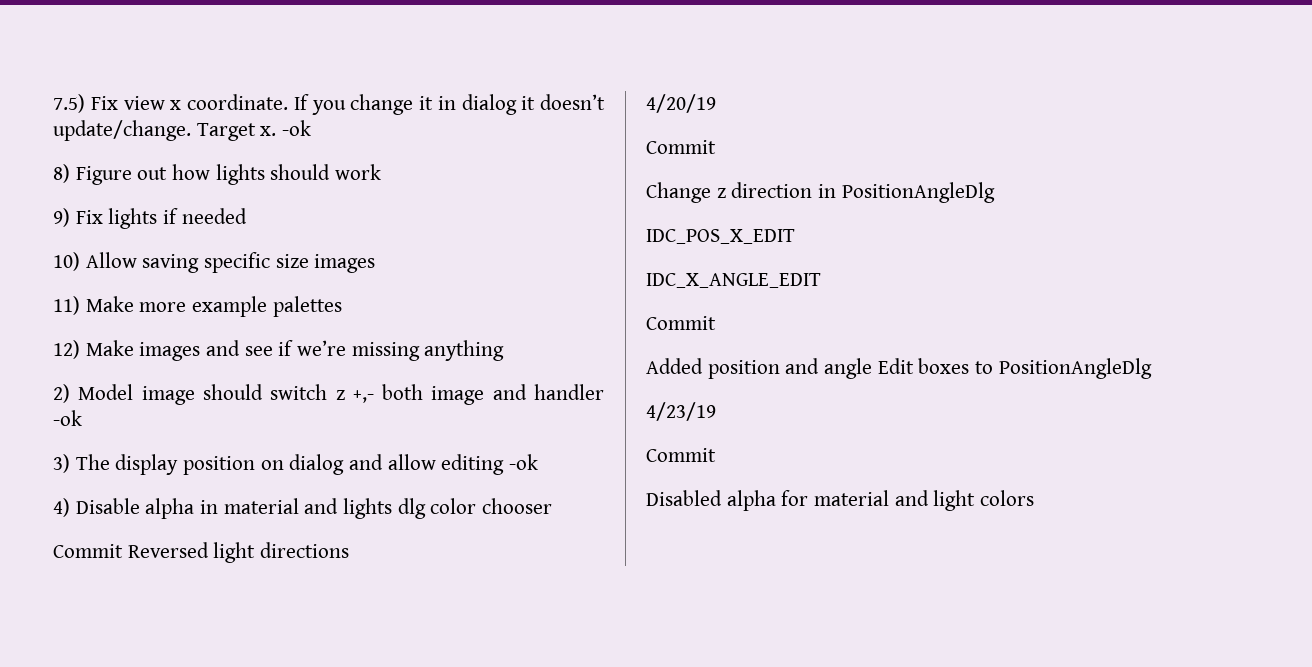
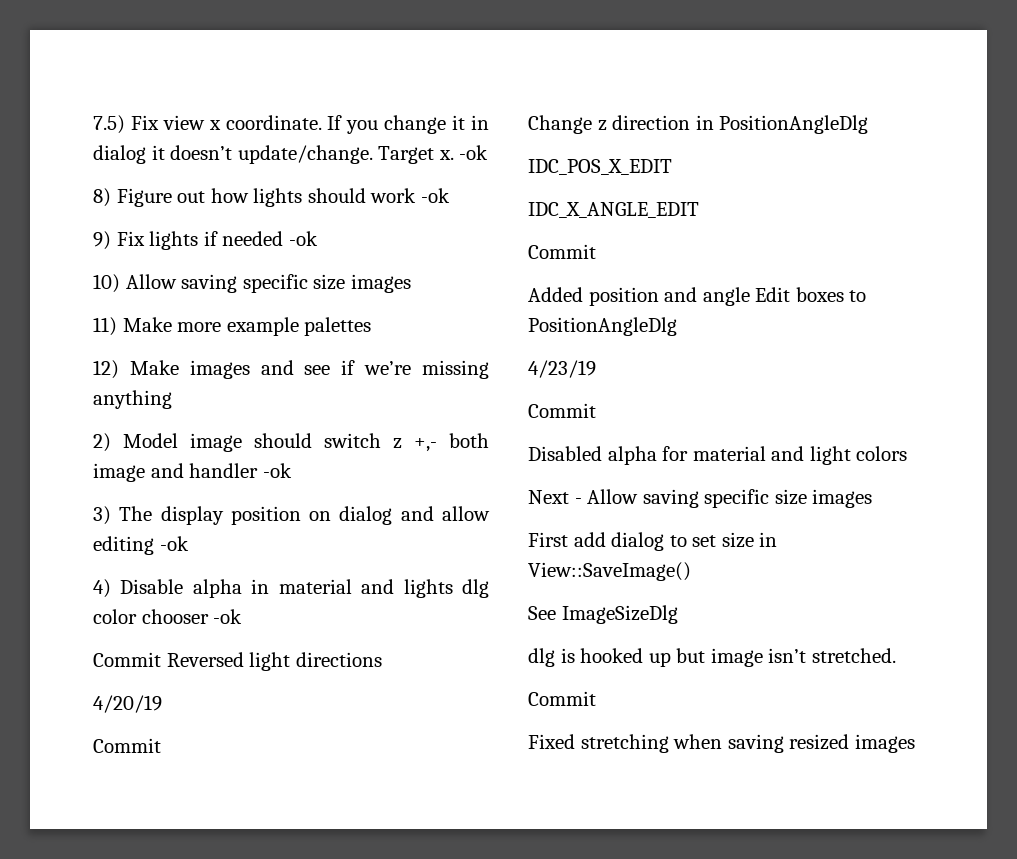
(382, 172) none -> [420,188,450,203] -ok
(247, 216) none -> [288,231,318,246] -ok
(553, 506) none -> [213,609,243,624] -ok
(1035, 498) none -> [528,489,873,508] [528,532,778,551] [528,562,691,581] [528,605,678,624] [528,648,896,667] [528,691,596,706] [528,734,915,753] // Next - Allow saving specific size images // First add dialog to set size in View::SaveImage() // See ImageSizeDlg // dlg is hooked up but image isn’t stretched. // Commit // Fixed stretching when saving resized images

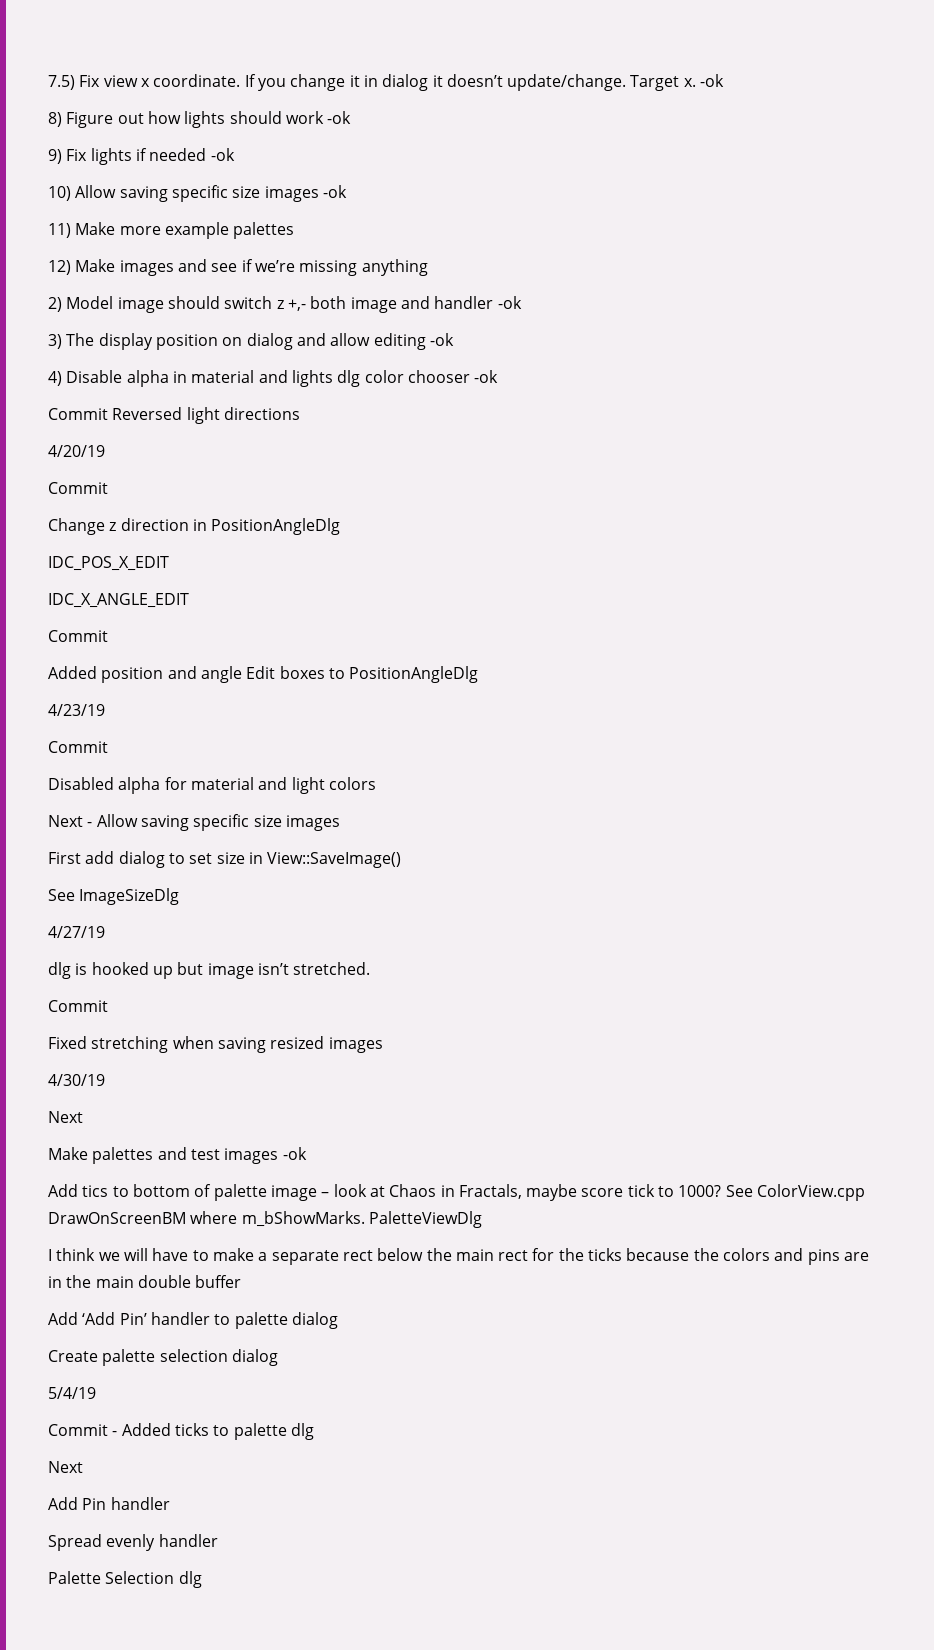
(411, 283) none -> [322,185,347,198] -ok
(678, 614) none -> [48,926,105,938] // 4/27/19
(915, 743) none -> [48,1074,105,1086] [48,1111,83,1123] [48,1147,307,1164] [48,1184,866,1201] [48,1211,482,1228] [48,1248,870,1265] [48,1275,242,1288] [48,1312,338,1329] [48,1349,278,1366] [48,1387,96,1399] [48,1423,314,1440] [48,1461,83,1473] [48,1497,170,1510] [48,1534,218,1551] [48,1571,202,1588] // 4/30/19 // Next // Make palettes and test images -ok // Add tics to bottom of palette image – look at Chaos in Fractals, maybe score tick to 1000? See ColorView.cpp DrawOnScreenBM where m_bShowMarks. PaletteViewDlg // I think we will have to make a separate rect below the main rect for the ticks because the colors and pins are in the main double buffer // Add ‘Add Pin’ handler to palette dialog // Create palette selection dialog // 5/4/19 // Commit - Added ticks to palette dlg // Next // Add Pin handler // Spread evenly handler // Palette Selection dlg

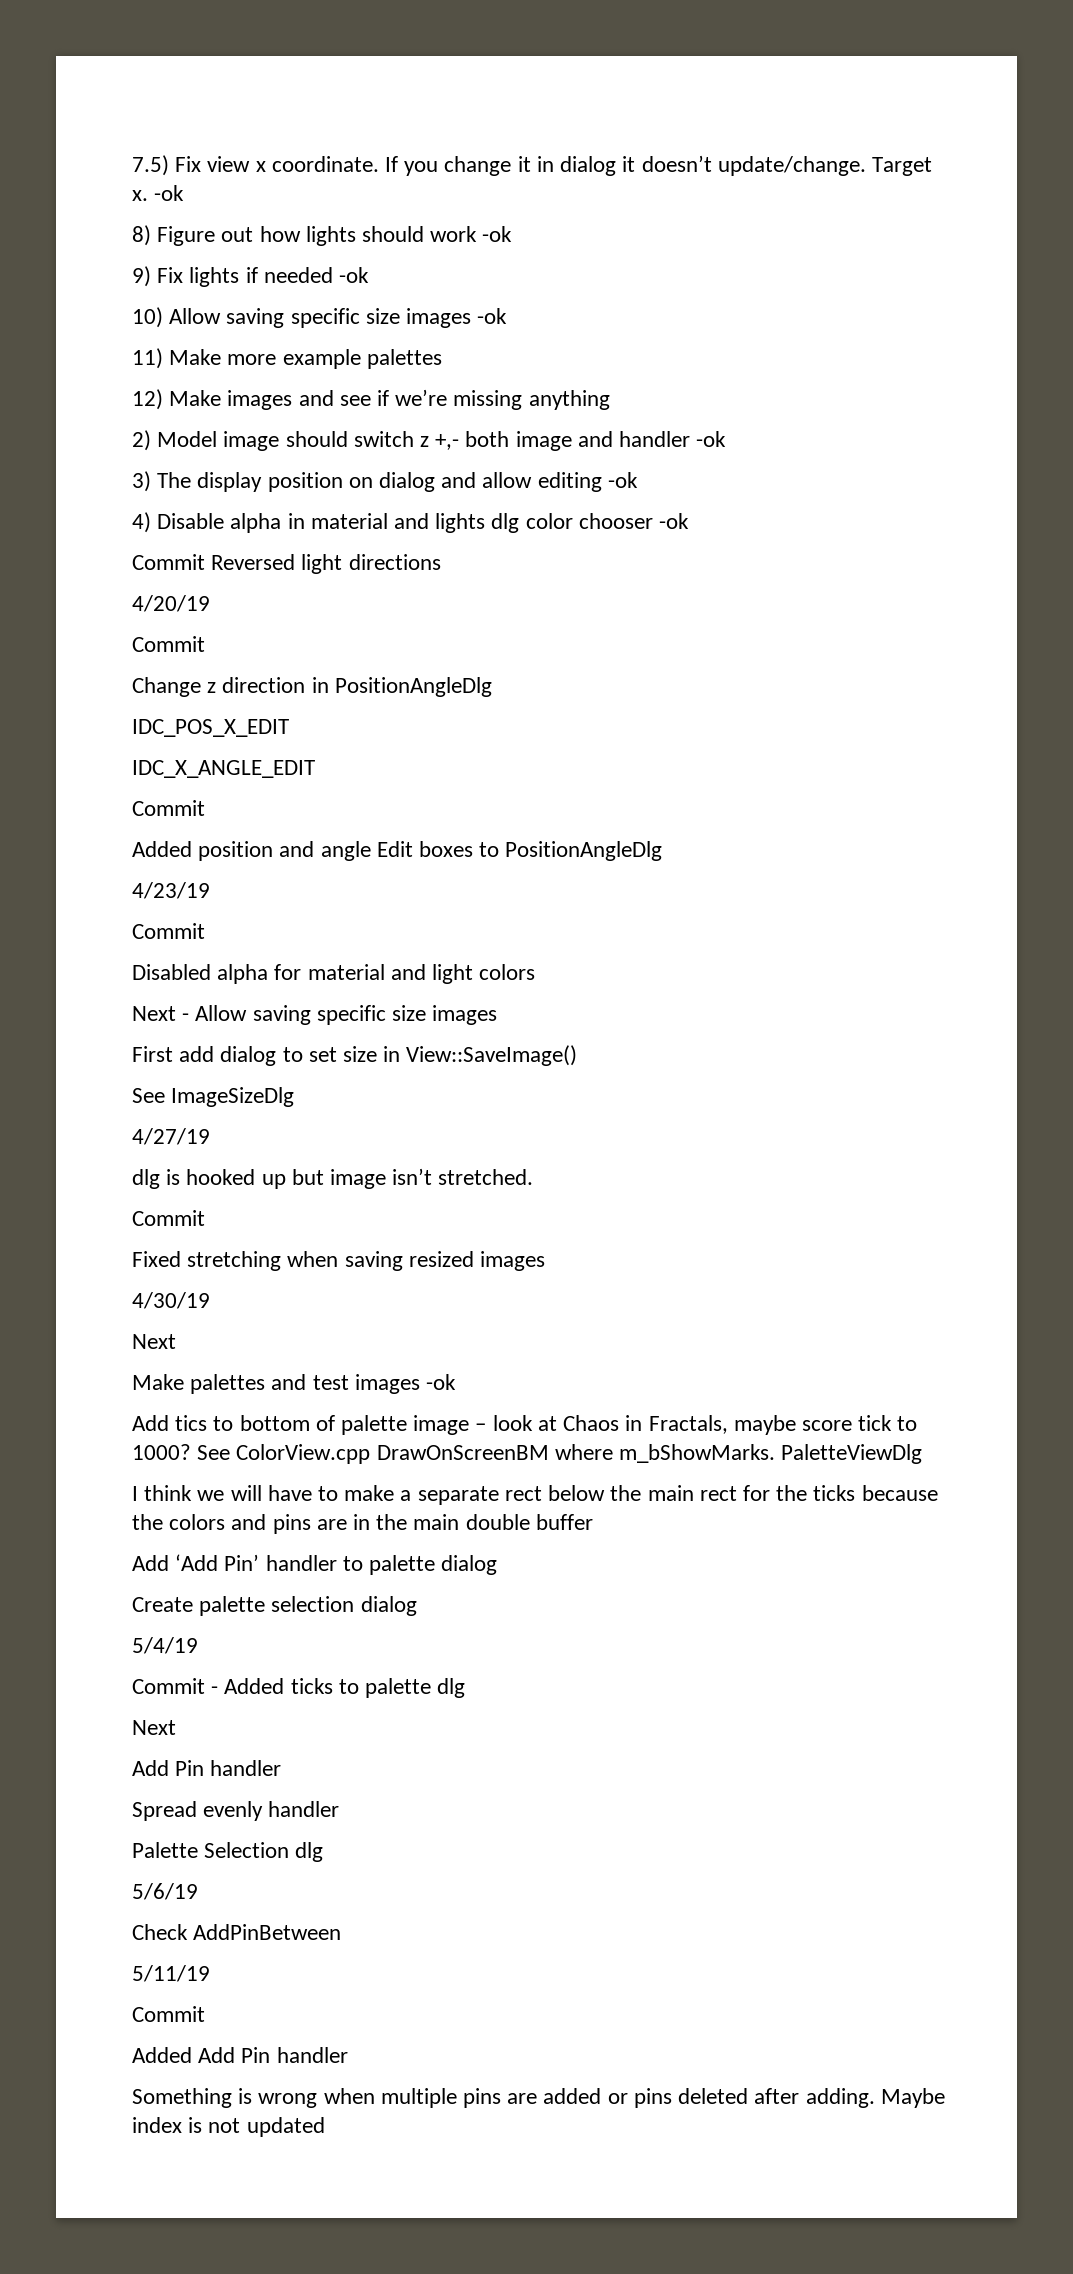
(202, 1579) none -> [132,1883,198,1900] [132,1924,342,1940] [132,1965,210,1982] [132,2006,205,2022] [132,2047,348,2063] [132,2088,945,2108] [132,2117,325,2137] // 5/6/19 // Check AddPinBetween // 5/11/19 // Commit // Added Add Pin handler // Something is wrong when multiple pins are added or pins deleted after adding. Maybe index is not updated

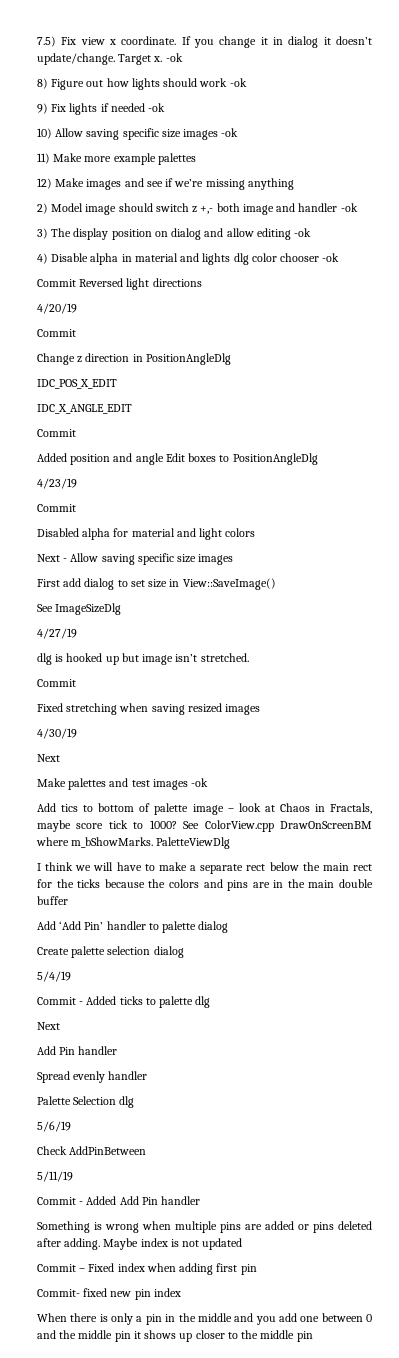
(205, 2014) // -> [79,1201,84,1205] -
(325, 2127) none -> [37,1263,257,1275] [37,1288,181,1300] [37,1313,372,1325] [37,1330,313,1342] // Commit – Fixed index when adding first pin // Commit- fixed new pin index // When there is only a pin in the middle and you add one between 0 and the middle pin it shows up closer to the middle pin

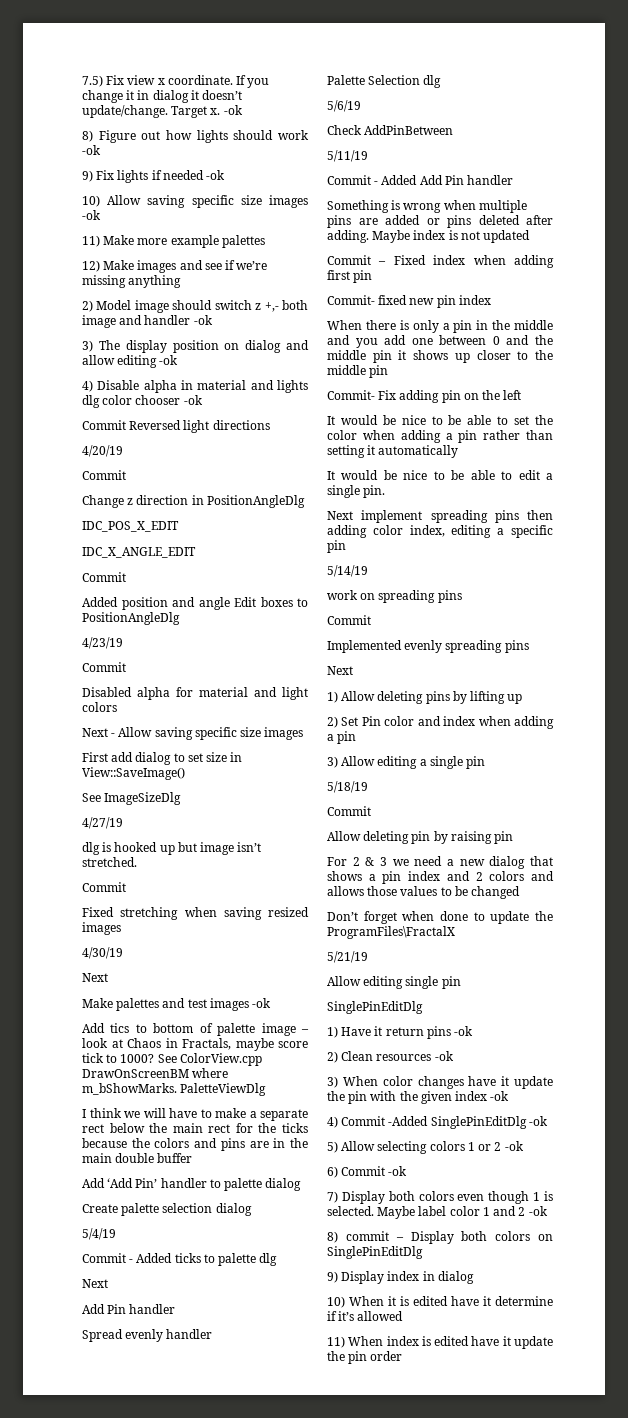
(313, 1336) none -> [327,390,522,403] [327,415,553,425] [327,430,553,443] [327,445,459,458] [327,470,553,480] [327,485,386,498] [327,510,553,523] [327,525,553,538] [327,540,346,553] [327,565,368,577] [327,590,462,603] [327,615,371,625] [327,640,529,653] [327,666,353,675] [327,691,523,704] [327,716,554,729] [327,731,357,744] [327,756,486,769] [327,781,368,793] [327,806,371,816] [327,831,514,844] [327,856,553,869] [327,871,554,884] [327,886,521,899] [327,911,553,924] [327,926,455,939] [327,951,368,963] [327,976,461,989] [327,1001,423,1014] [327,1026,474,1039] [327,1051,454,1063] [327,1076,553,1089] [327,1091,510,1104] [327,1116,548,1129] [327,1141,524,1154] [327,1166,408,1178] [327,1191,553,1204] [327,1206,548,1219] [327,1231,553,1244] [327,1246,423,1259] [327,1271,474,1284] [327,1296,553,1308] [327,1311,404,1321] [327,1336,553,1349] [327,1351,403,1364] // Commit- Fix adding pin on the left // It would be nice to be able to set the color when adding a pin rather than setting it automatically // It would be nice to be able to edit a single pin. // Next implement spreading pins then adding color index, editing a specific pin // 5/14/19 // work on spreading pins // Commit // Implemented evenly spreading pins // Next // 1) Allow deleting pins by lifting up // 2) Set Pin color and index when adding a pin // 3) Allow editing a single pin // 5/18/19 // Commit // Allow deleting pin by raising pin // For 2 & 3 we need a new dialog that shows a pin index and 2 colors and allows those values to be changed // Don’t forget when done to update the ProgramFiles\FractalX // 5/21/19 // Allow editing single pin // SinglePinEditDlg // 1) Have it return pins -ok // 2) Clean resources -ok // 3) When color changes have it update the pin with the given index -ok // 4) Commit -Added SinglePinEditDlg -ok // 5) Allow selecting colors 1 or 2 -ok // 6) Commit -ok // 7) Display both colors even though 1 is selected. Maybe label color 1 and 2 -ok // 8) commit – Display both colors on SinglePinEditDlg // 9) Display index in dialog // 10) When it is edited have it determine if it’s allowed // 11) When index is edited have it update the pin order

